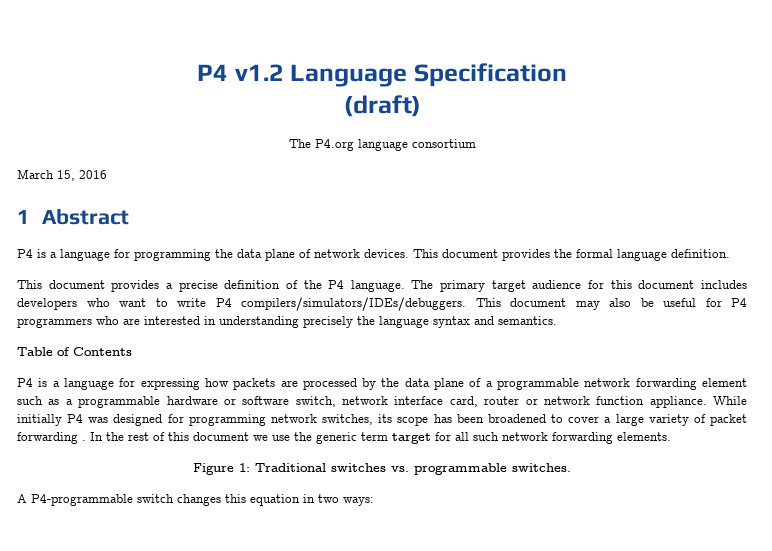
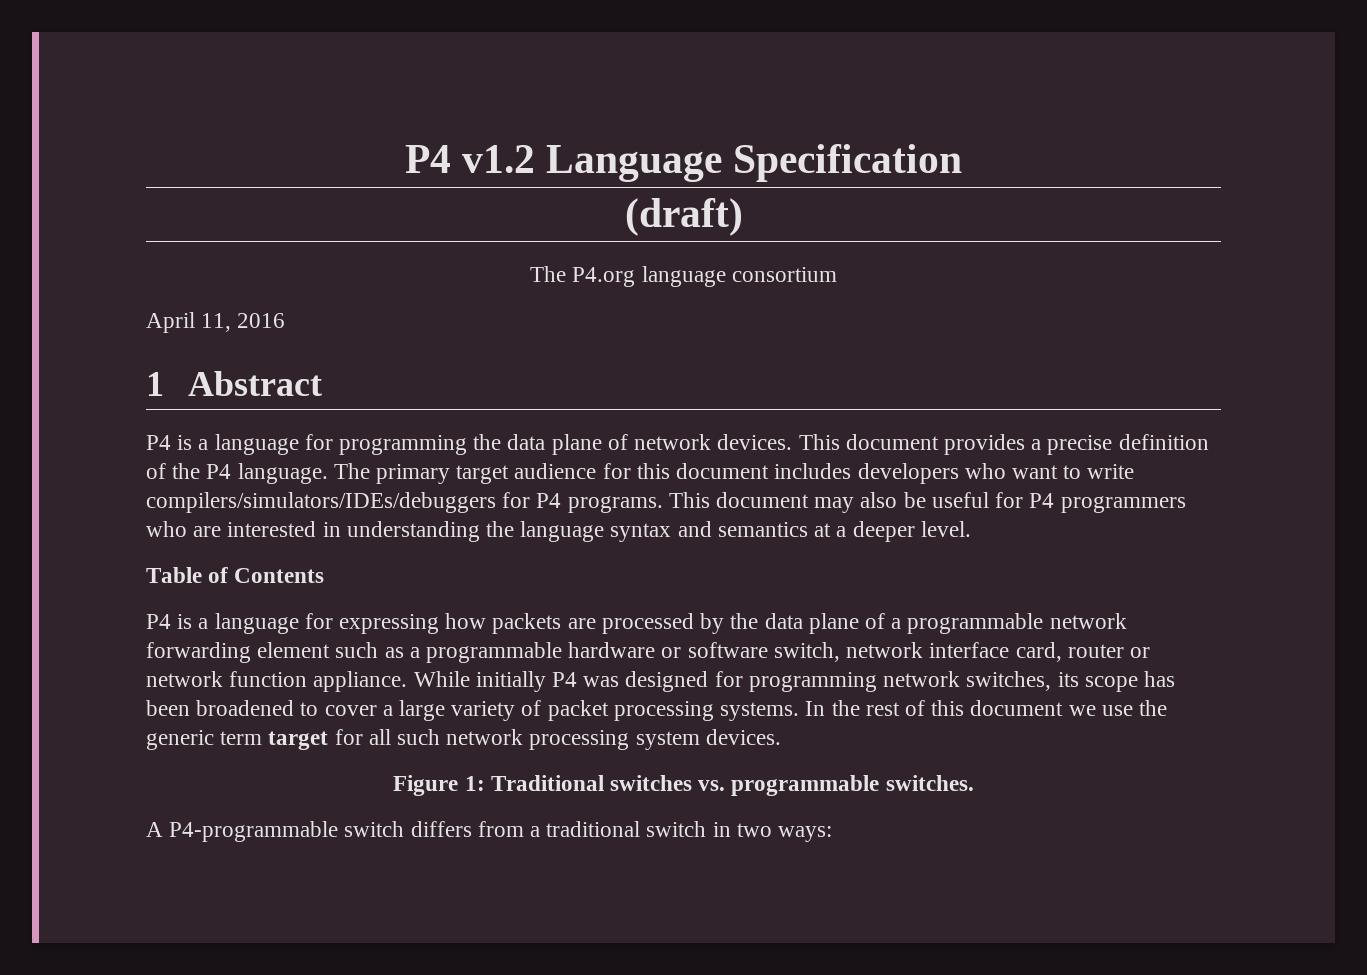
[17,169,75,181] March 15, -> [146,312,232,333] April 11,
[554,249,730,261] [17,280,160,292] the formal language definition. // This document provides -> (1025, 444) none
[215,297,466,311] P4 compilers/simulators/IDEs/debuggers. -> [146,492,663,513] compilers/simulators/IDEs/debuggers for P4 programs.
[303,316,353,328] precisely -> (480, 531) none
[498,316,557,325] semantics. -> [717,521,971,542] semantics at a deeper level.
[17,432,86,444] forwarding . -> [613,701,800,721] processing systems.
[552,432,671,444] forwarding elements. -> [529,729,781,750] processing system devices.
[177,494,300,506] changes this equation -> [410,821,707,837] differs from a traditional switch

